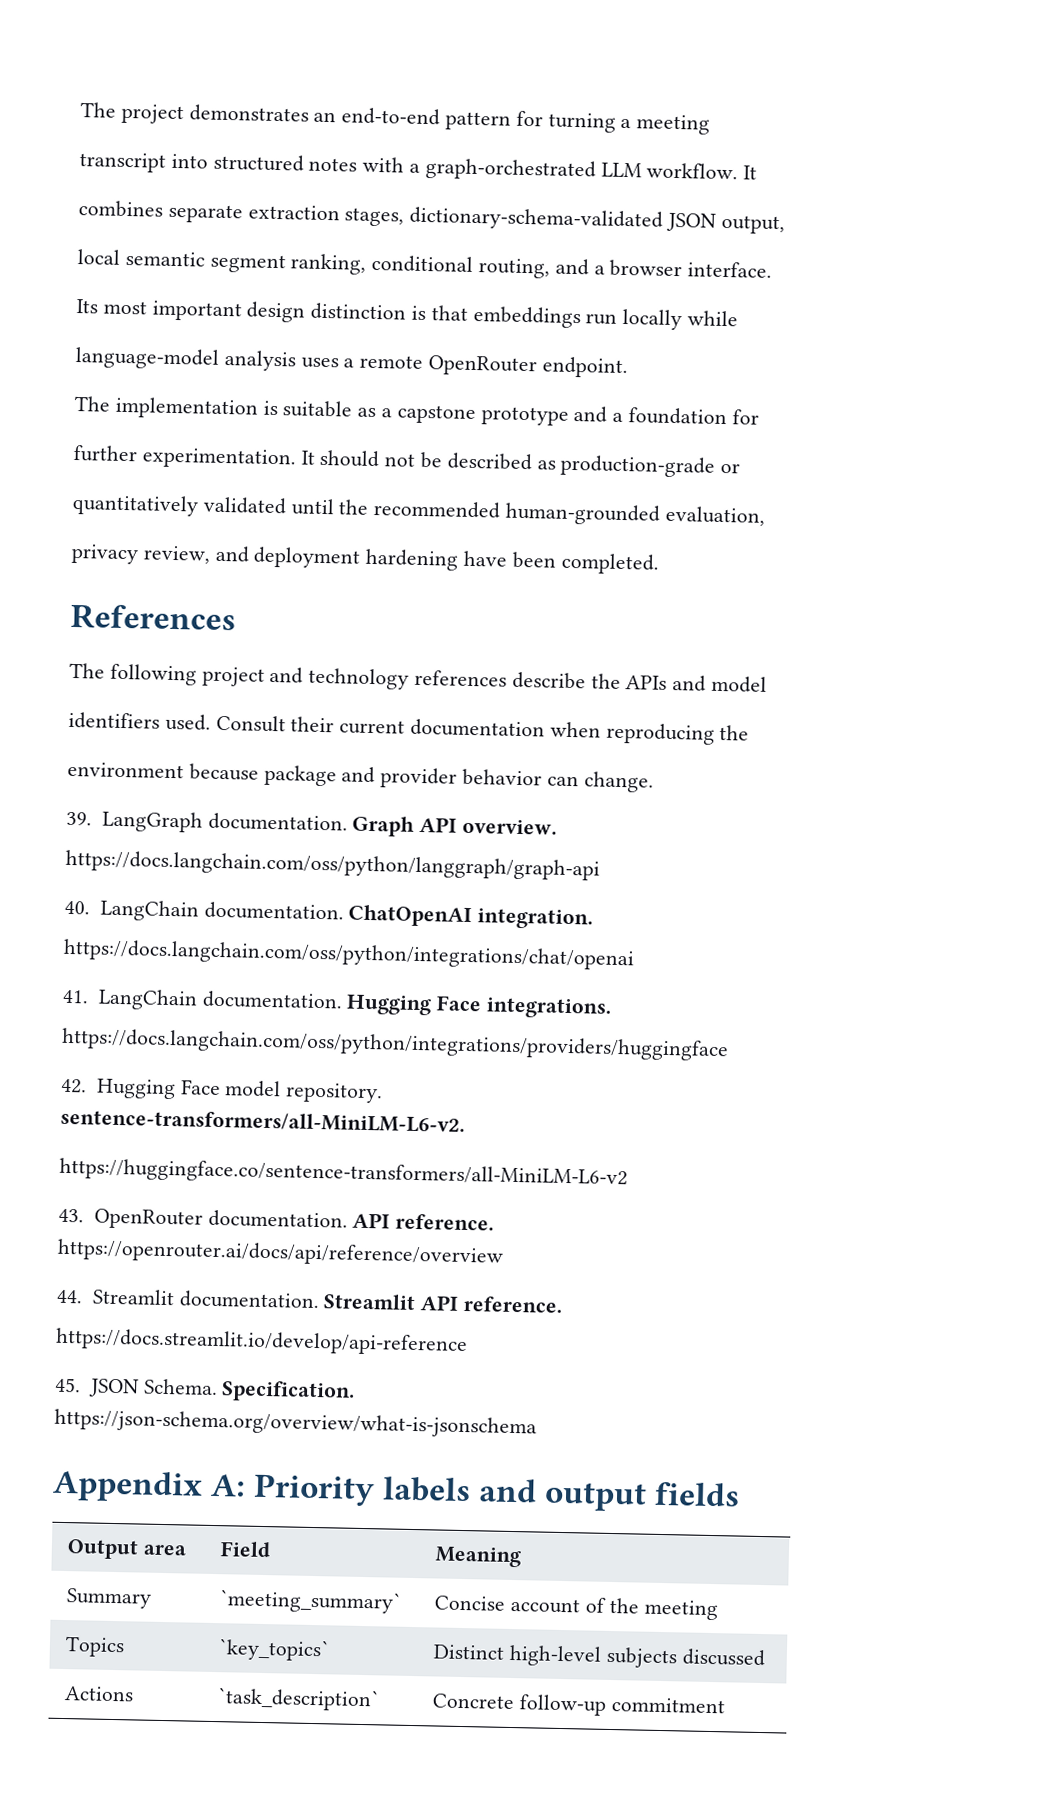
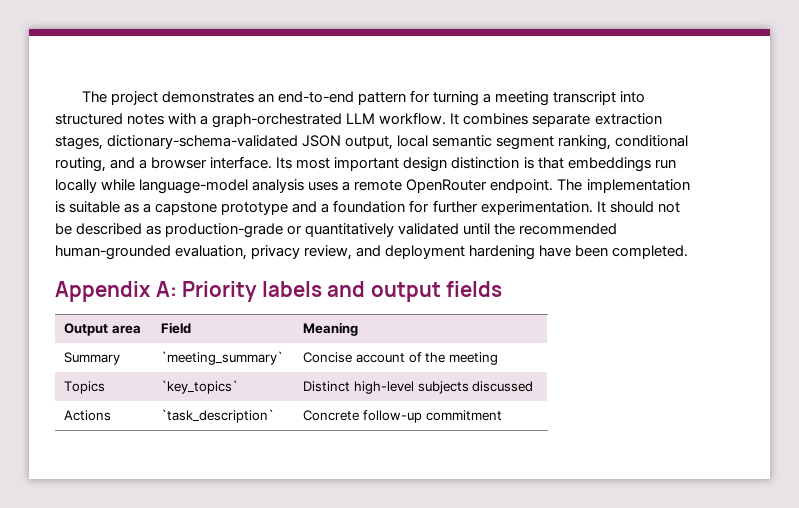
(711, 124) // -> (550, 98) none
(758, 172) // -> (460, 119) none
(785, 224) // -> (394, 143) none
(773, 269) // -> (273, 162) none
(739, 318) // -> (136, 185) none
(628, 367) // -> (554, 186) none
(759, 417) // -> (430, 206) none
(741, 468) // -> (303, 230) none
(765, 515) // -> (248, 252) none
[70,603,236,632] [69,662,768,693] [68,711,750,745] [67,761,654,793] [66,810,557,837] [65,849,600,881] [64,899,594,930] [63,938,635,971] [62,988,612,1019] [61,1027,729,1062] [61,1078,384,1104] [60,1108,465,1133] [59,1157,628,1190] [58,1208,495,1231] [57,1238,504,1268] [56,1288,563,1313] [55,1327,468,1357] [55,1377,356,1403] [54,1408,537,1439] // References // The following project and technology references describe the APIs and model // identifiers used. Consult their current documentation when reproducing the // environment because package and provider behavior can change. // 39. LangGraph documentation. Graph API overview. // https://docs.langchain.com/oss/python/langgraph/graph-api // 40. LangChain documentation. ChatOpenAI integration. // https://docs.langchain.com/oss/python/integrations/chat/openai // 41. LangChain documentation. Hugging Face integrations. // https://docs.langchain.com/oss/python/integrations/providers/huggingface // 42. Hugging Face model repository. // sentence-transformers/all-MiniLM-L6-v2. // https://huggingface.co/sentence-transformers/all-MiniLM-L6-v2 // 43. OpenRouter documentation. API reference. // https://openrouter.ai/docs/api/reference/overview // 44. Streamlit documentation. Streamlit API reference. // https://docs.streamlit.io/develop/api-reference // 45. JSON Schema. Specification. // https://json-schema.org/overview/what-is-jsonschema -> (689, 252) none

